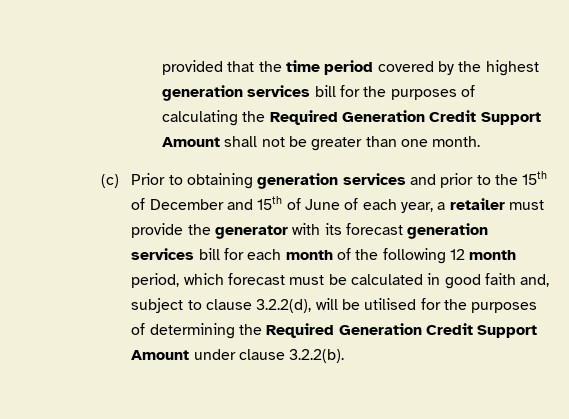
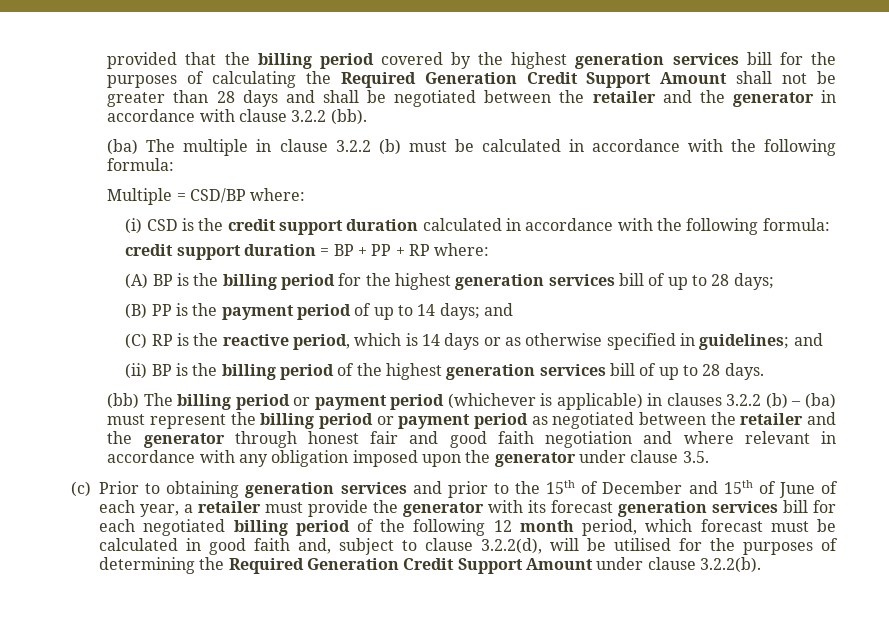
[285,60,320,72] time -> [257,53,312,69] billing
[400,136,481,147] one month. -> [216,90,837,107] [107,109,367,125] [107,139,837,156] [107,158,175,171] [107,188,306,205] [125,218,830,235] [125,243,490,260] [125,273,774,290] [125,303,513,320] [125,333,823,350] [125,363,764,380] [107,393,837,410] [107,412,837,429] [107,431,837,448] [107,450,709,467] 28 days and shall be negotiated between the retailer and the generator in accordance with clause 3.2.2 (bb). // (ba) The multiple in clause 3.2.2 (b) must be calculated in accordance with the following formula: // Multiple = CSD/BP where: // (i) CSD is the credit support duration calculated in accordance with the following formula: // credit support duration = BP + PP + RP where: // (A) BP is the billing period for the highest generation services bill of up to 28 days; // (B) PP is the payment period of up to 14 days; and // (C) RP is the reactive period, which is 14 days or as otherwise specified in guidelines; and // (ii) BP is the billing period of the highest generation services bill of up to 28 days. // (bb) The billing period or payment period (whichever is applicable) in clauses 3.2.2 (b) – (ba) must represent the billing period or payment period as negotiated between the retailer and the generator through honest fair and good faith negotiation and where relevant in accordance with any obligation imposed upon the generator under clause 3.5.
[285,250,333,260] month -> [143,519,350,536] negotiated billing period

